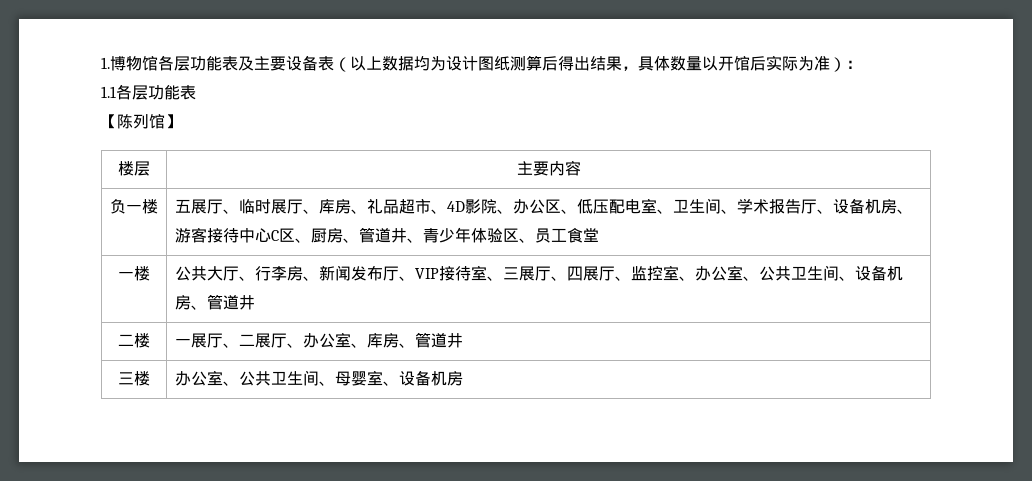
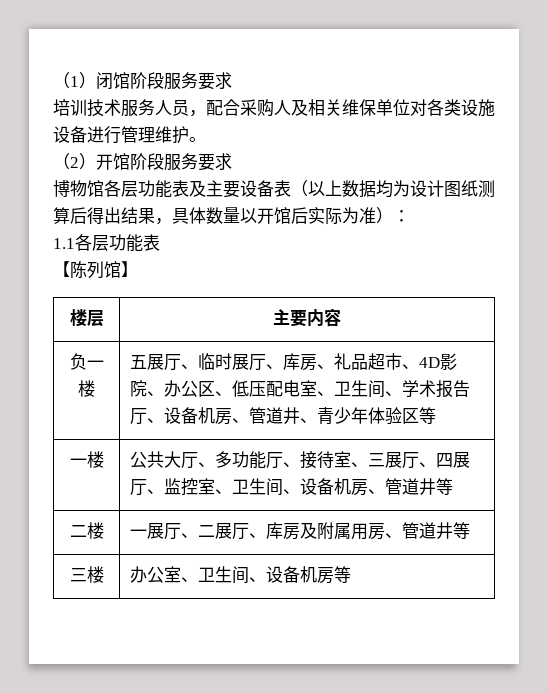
[101,57,110,69] 1. -> [53,72,232,90] [53,99,495,117] [53,126,206,144] [53,153,232,171] （1）闭馆阶段服务要求 // 培训技术服务人员，配合采购人及相关维保单位对各类设施设备进行管理维护。 // （2）开馆阶段服务要求 //
[174,227,359,243] 游客接待中心C区、厨房、 -> (249, 420) none
[518,227,599,243] 、员工食堂 -> [418,407,436,424] 等
[254,265,439,281] 行李房、新闻发布厅、VIP -> [214,451,300,469] 多功能厅、
[694,265,791,281] 办公室、公共 -> (232, 491) none
(255, 302) none -> [435,478,453,495] 等
[302,332,463,348] 办公室、库房、管道井 -> [265,522,470,540] 库房及附属用房、管道井等
[238,370,463,386] 公共卫生间、母婴室、设备机房 -> [197,566,351,584] 卫生间、设备机房等

